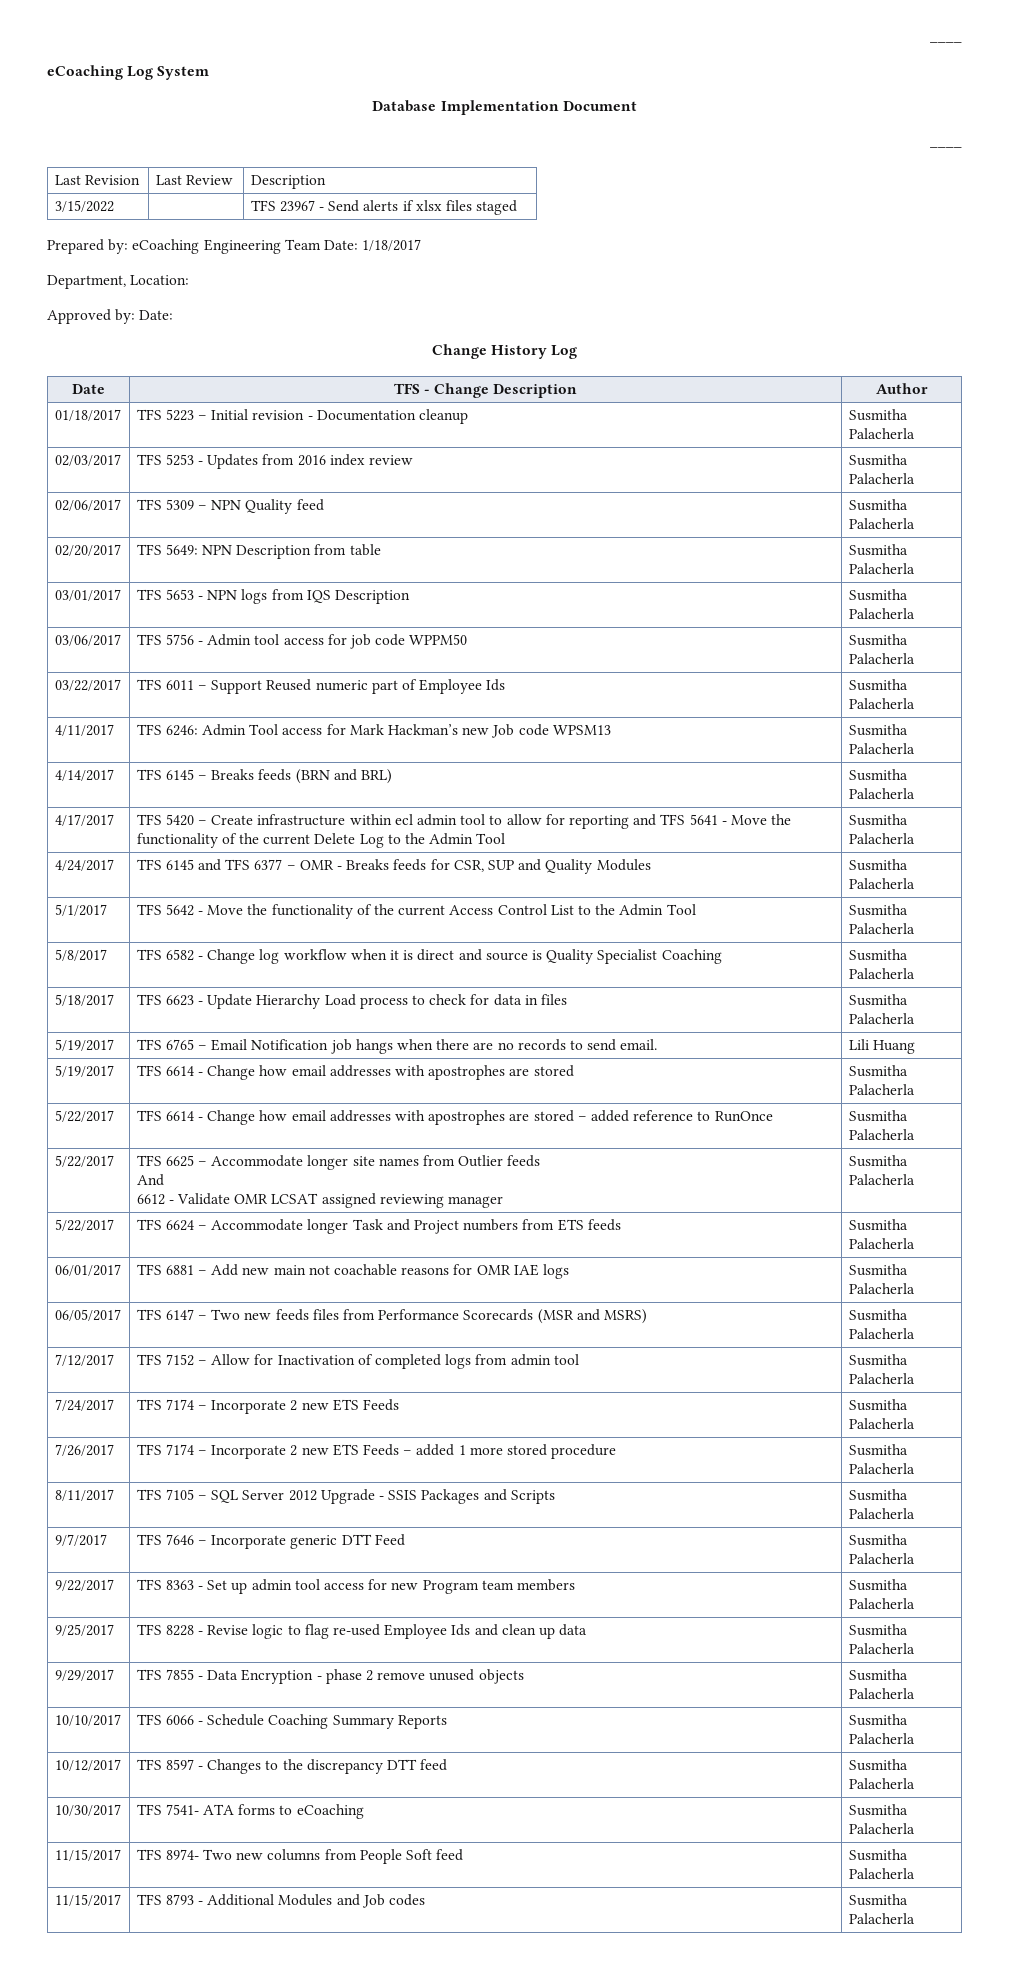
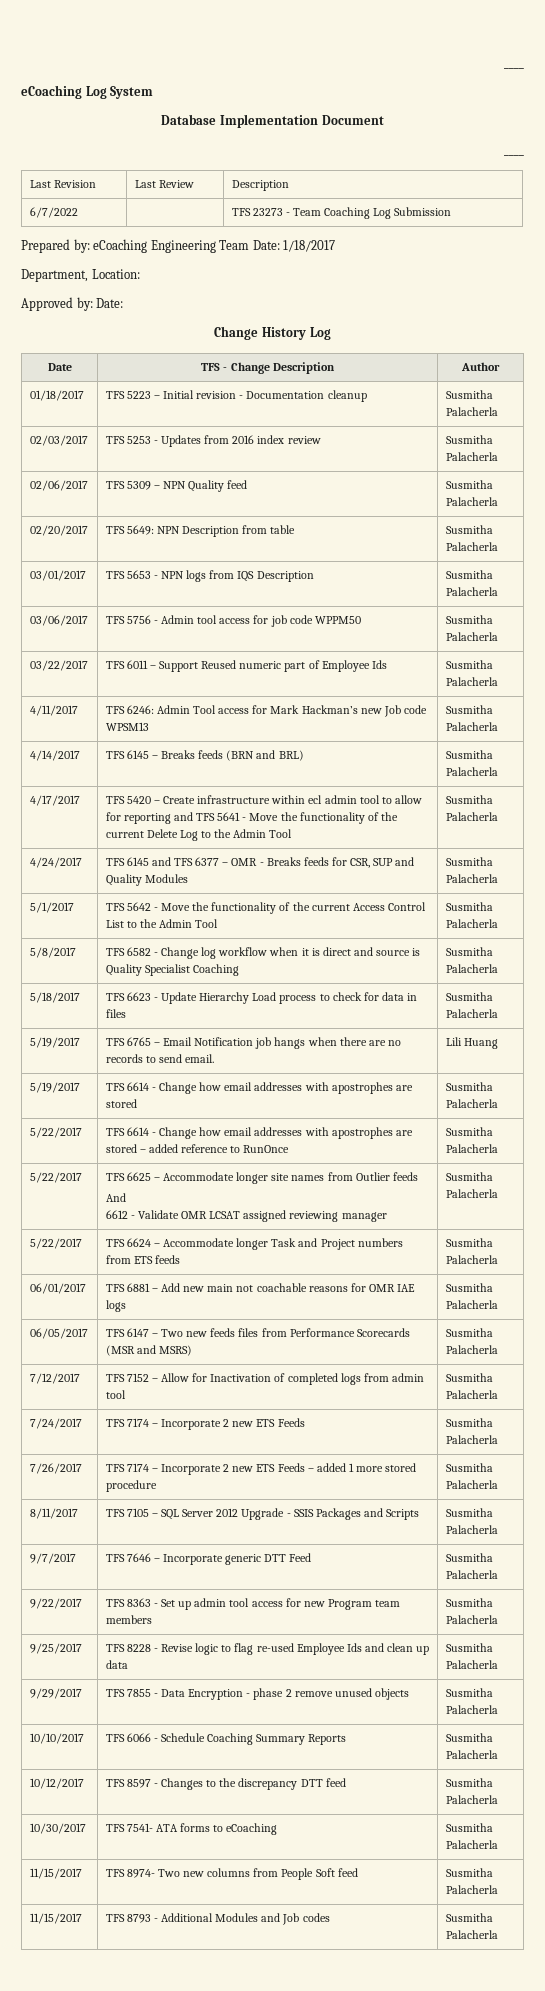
[54,200,114,212] [250,200,518,215] 3/15/2022 | | TFS 23967 - Send alerts if xlsx files staged -> [29,207,78,218] [231,207,452,219] 6/7/2022 | | TFS 23273 - Team Coaching Log Submission

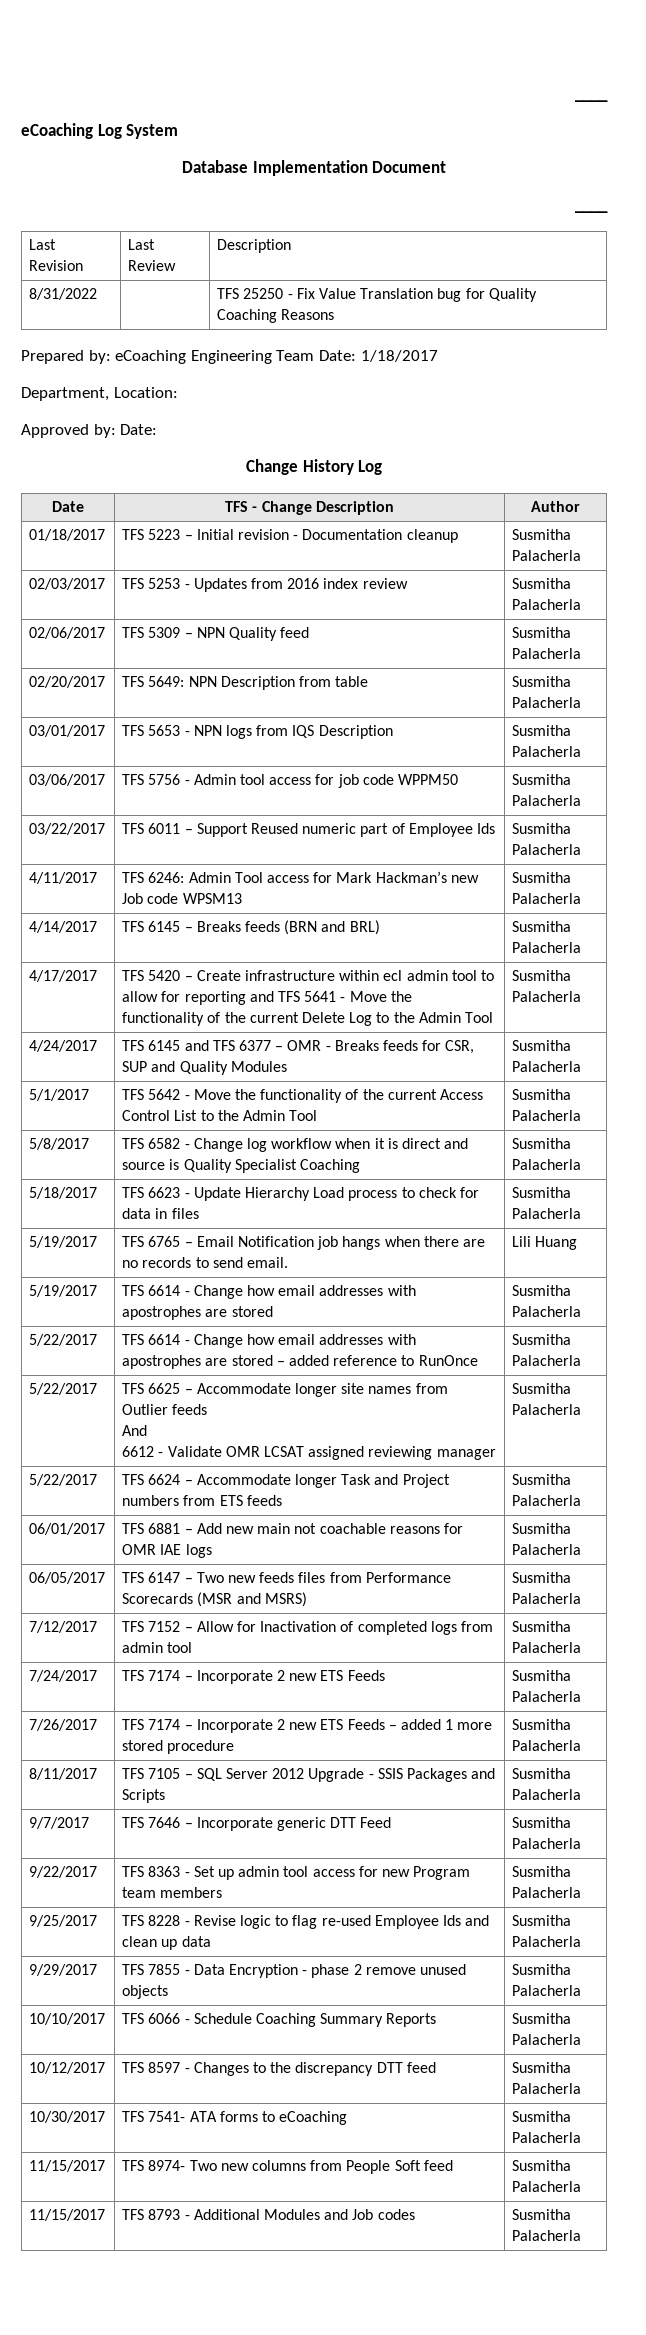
[29,207,78,218] [231,207,452,219] 6/7/2022 | | TFS 23273 - Team Coaching Log Submission -> [29,288,98,300] [217,288,537,302] [217,309,335,323] 8/31/2022 | | TFS 25250 - Fix Value Translation bug for Quality Coaching Reasons

